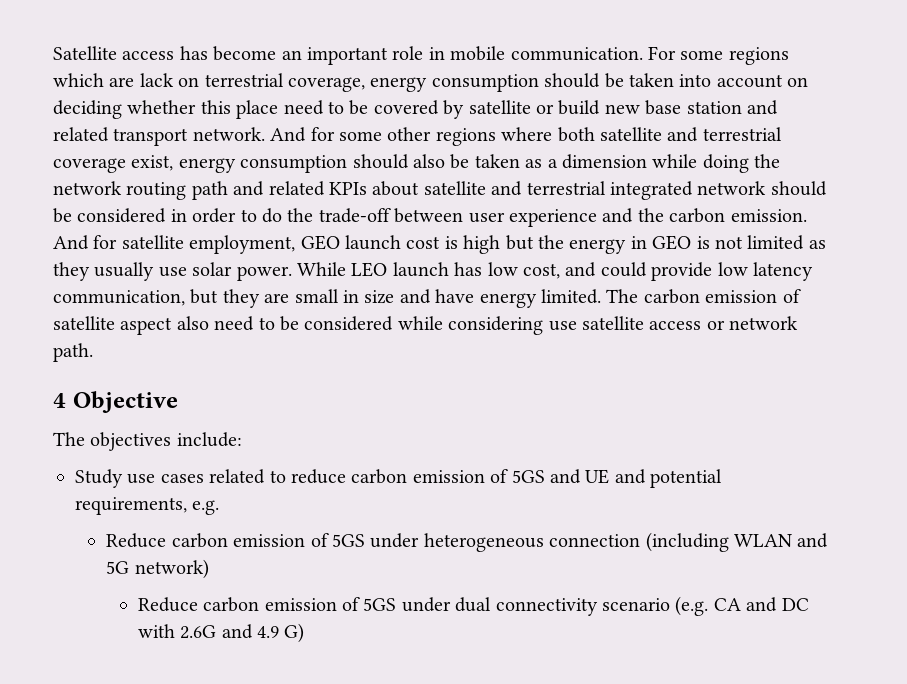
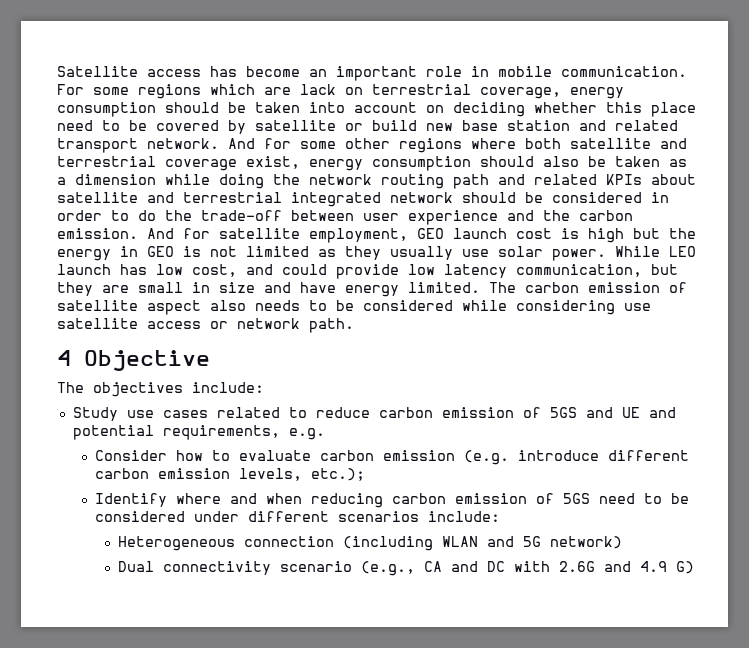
[214,316,255,331] need -> [255,300,300,311] needs
[106,533,544,552] Reduce carbon emission of 5GS under heterogeneous -> [95,450,690,465] [95,468,366,481] [95,493,690,508] [95,511,501,522] [117,536,235,551] Consider how to evaluate carbon emission (e.g. introduce different carbon emission levels, etc.); // Identify where and when reducing carbon emission of 5GS need to be considered under different scenarios include: // Heterogeneous
[137,597,492,612] Reduce carbon emission of 5GS under dual -> [117,561,154,572] Dual
[675,596,709,616] (e.g. -> [360,561,415,576] (e.g.,

